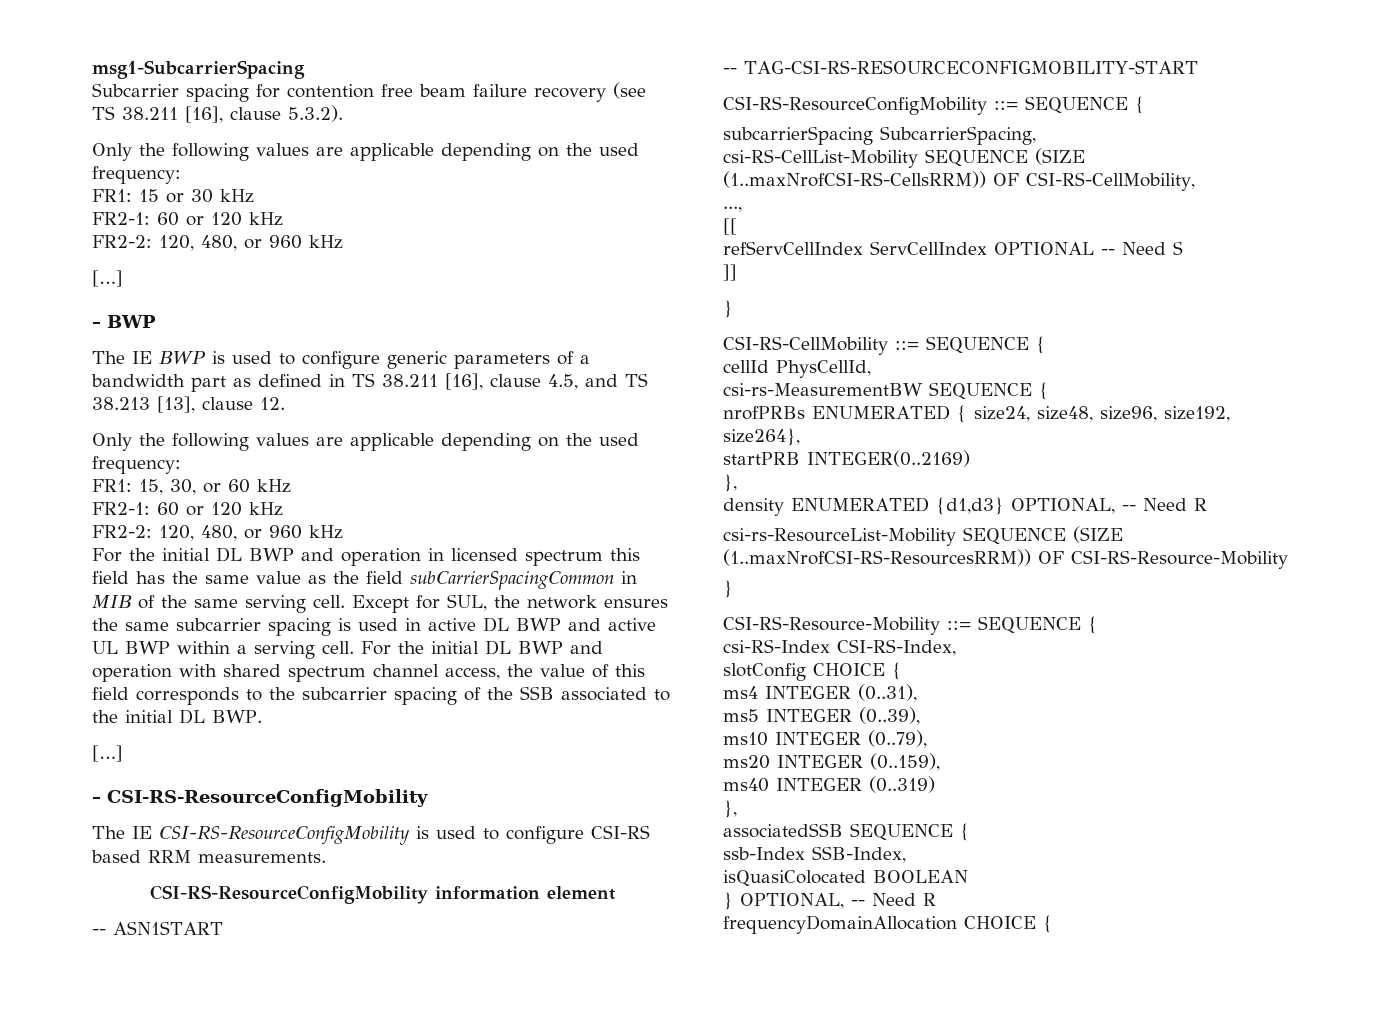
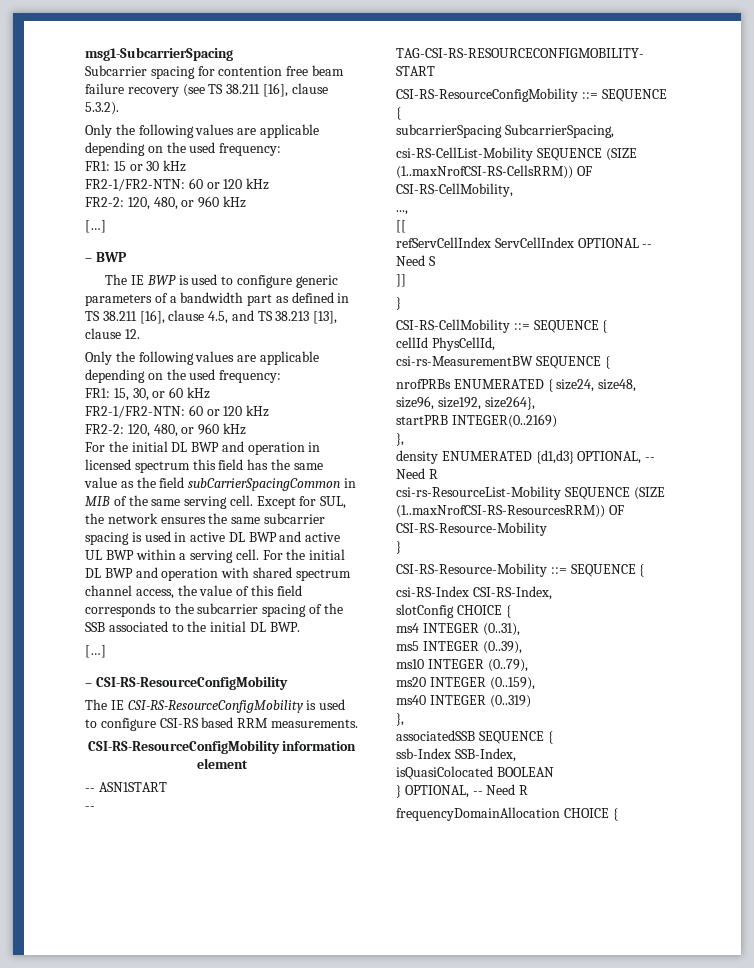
[92,212,150,225] FR2-1: -> [85,179,185,191] FR2-1/FR2-NTN:
[92,502,150,515] FR2-1: -> [85,406,185,418] FR2-1/FR2-NTN:

